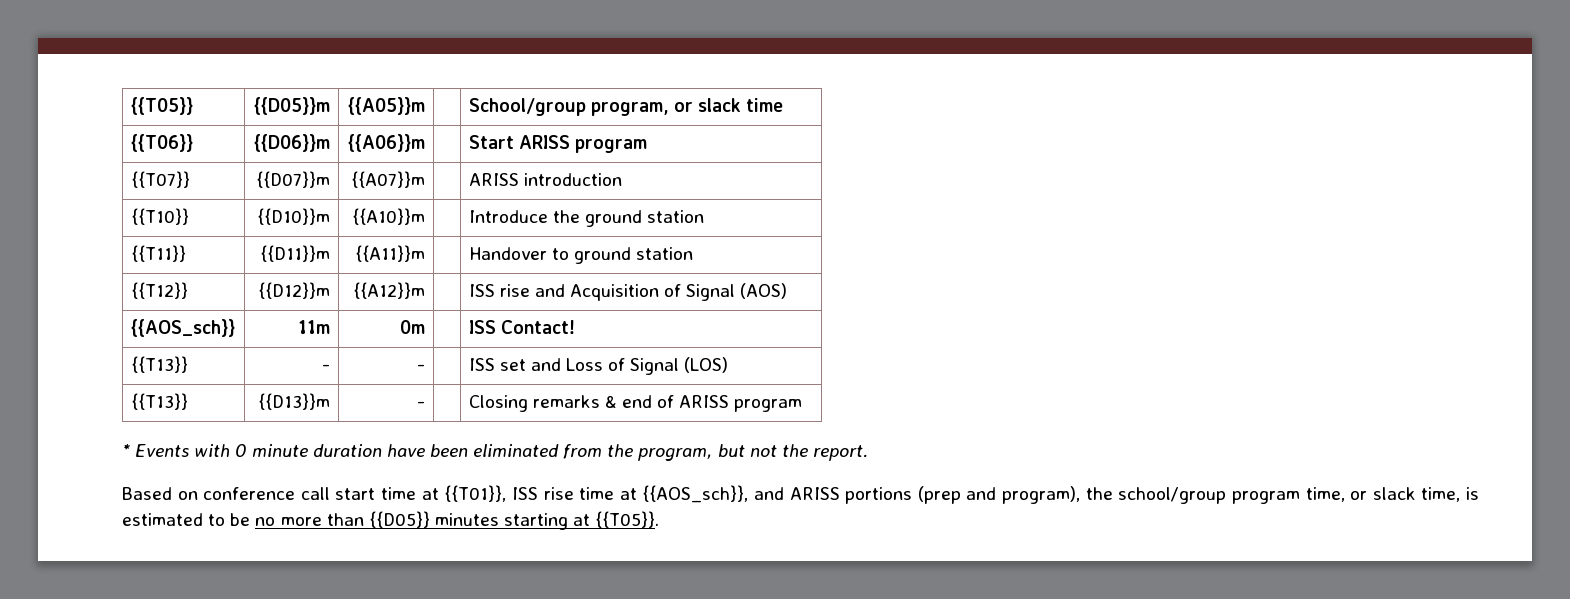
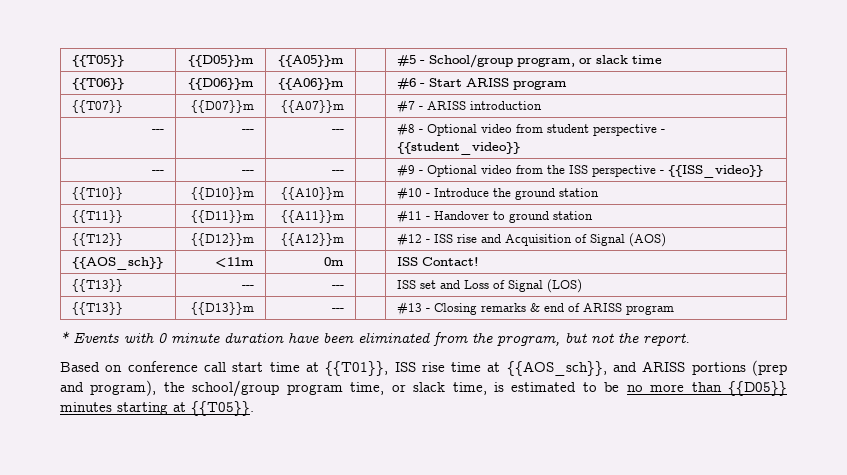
(426, 106) none -> [396,55,425,67] #5 -
(426, 143) none -> [396,78,425,90] #6 -
(426, 179) none -> [396,100,423,114] #7 -
(622, 179) none -> [152,129,165,133] [242,129,255,133] [332,129,345,133] [396,123,665,137] [396,142,520,155] [152,170,165,174] [242,170,255,174] [332,170,345,174] [396,164,763,178] // --- | --- | --- | | #8 - Optional video from student perspective - {{student_video}} // --- | --- | --- | | #9 - Optional video from the ISS perspective - {{ISS_video}}
(426, 216) none -> [396,187,430,201] #10 -
(426, 253) none -> [396,210,430,224] #11 -
(426, 290) none -> [396,233,430,247] #12 -
[298,320,331,334] 11m -> [215,257,255,267] <11m
[322,364,331,371] [417,364,426,371] - | - -> [242,285,255,289] [332,285,345,289] --- | ---
[417,401,426,408] - | | -> [332,308,345,312] [396,302,430,316] --- | | #13 -

